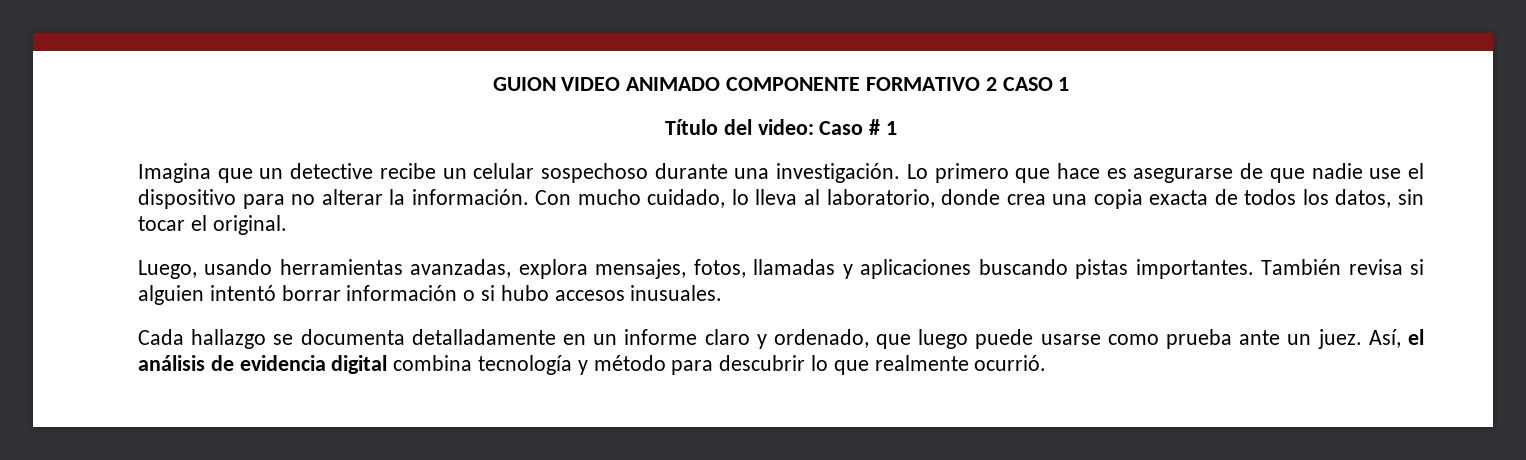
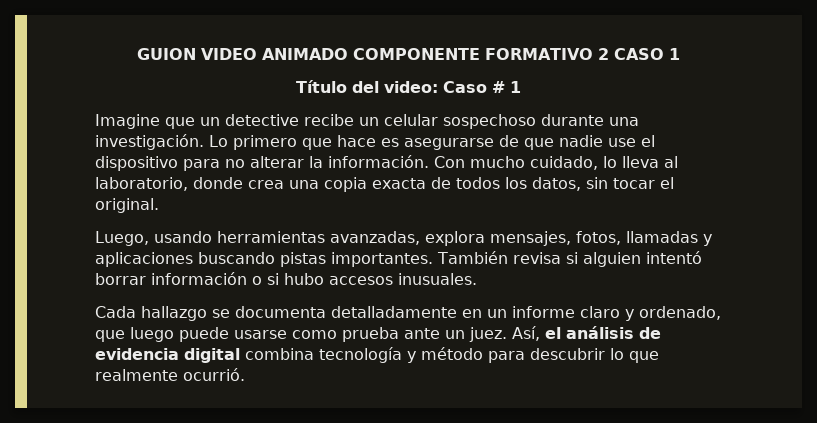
[138,163,211,183] Imagina -> [95,114,160,129] Imagine

